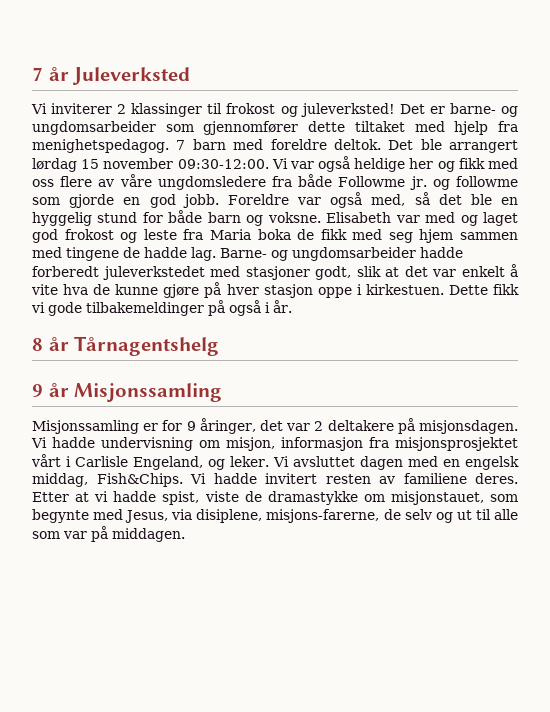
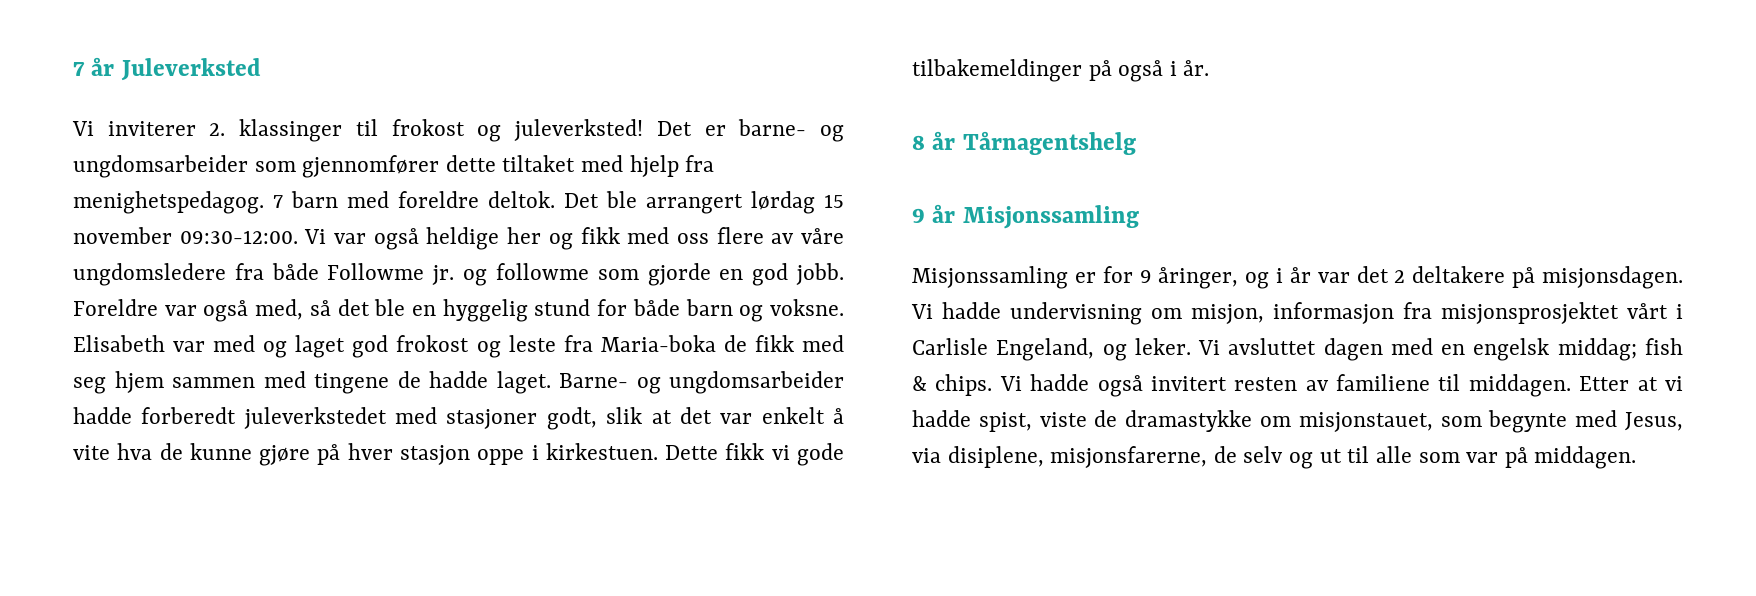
[117,104,127,114] 2 -> [209,123,226,136] 2.
[209,229,291,240] Maria boka -> [600,335,716,352] Maria-boka
[191,247,216,261] lag. -> [496,371,551,394] laget.
[259,420,311,431] det var -> [1245,266,1389,289] og i år var det
[32,473,257,487] middag, Fish&Chips. Vi hadde -> [1557,338,1683,361] [912,374,1143,397] middag; fish & chips. Vi hadde også
[475,473,518,484] deres. -> [1438,374,1571,397] til middagen.
[266,509,380,523] misjons-farerne, -> [1050,446,1208,468] misjonsfarerne,

